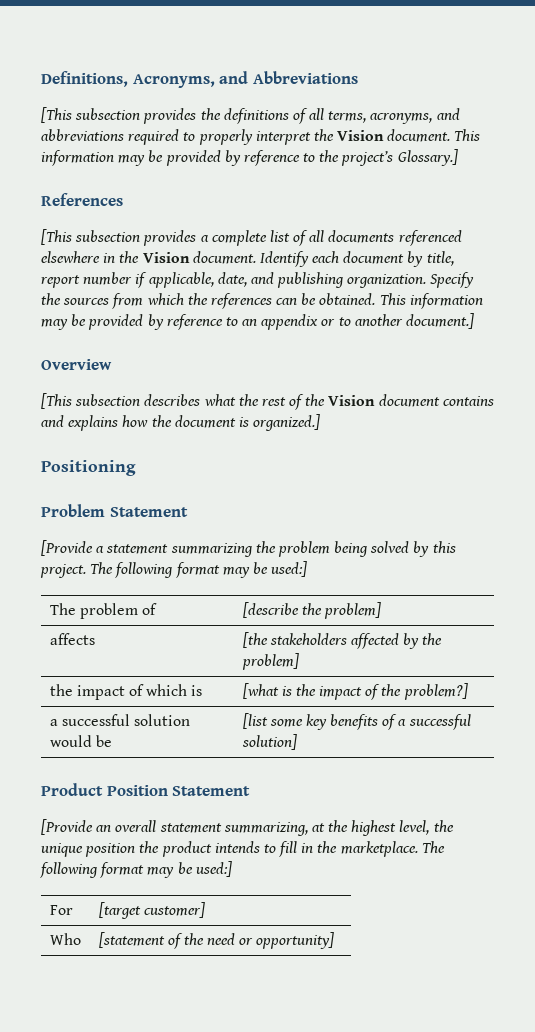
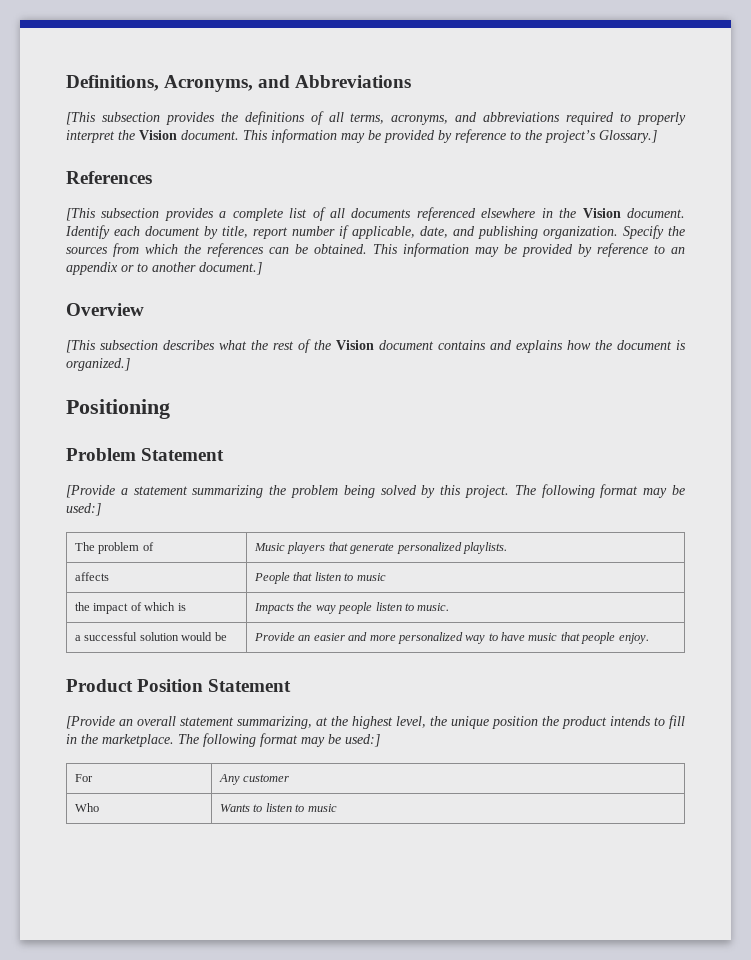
[242,602,381,619] [49,633,95,645] [242,632,443,649] [241,653,299,670] [describe the problem] // affects | [the stakeholders affected by the problem] -> [254,542,507,554] [75,572,110,581] [254,572,386,584] Music players that generate personalized playlists. // affects | People that listen to music
[242,683,468,700] [what is the impact of the problem?] -> [254,602,450,614] Impacts the way people listen to music.
[242,713,471,730] [241,734,297,750] [list some key benefits of a successful solution] -> [254,632,649,644] Provide an easier and more personalized way to have music that people enjoy.
[98,902,205,919] [target customer] -> [219,774,290,785] Any customer
[98,932,335,949] [statement of the need or opportunity] -> [220,803,337,812] Wants to listen to music

